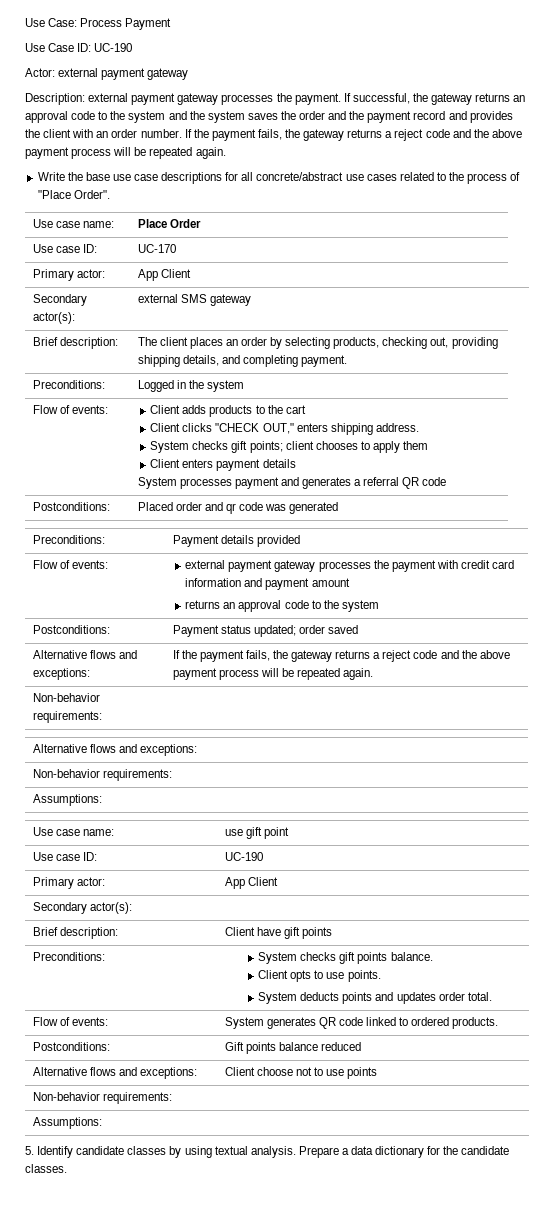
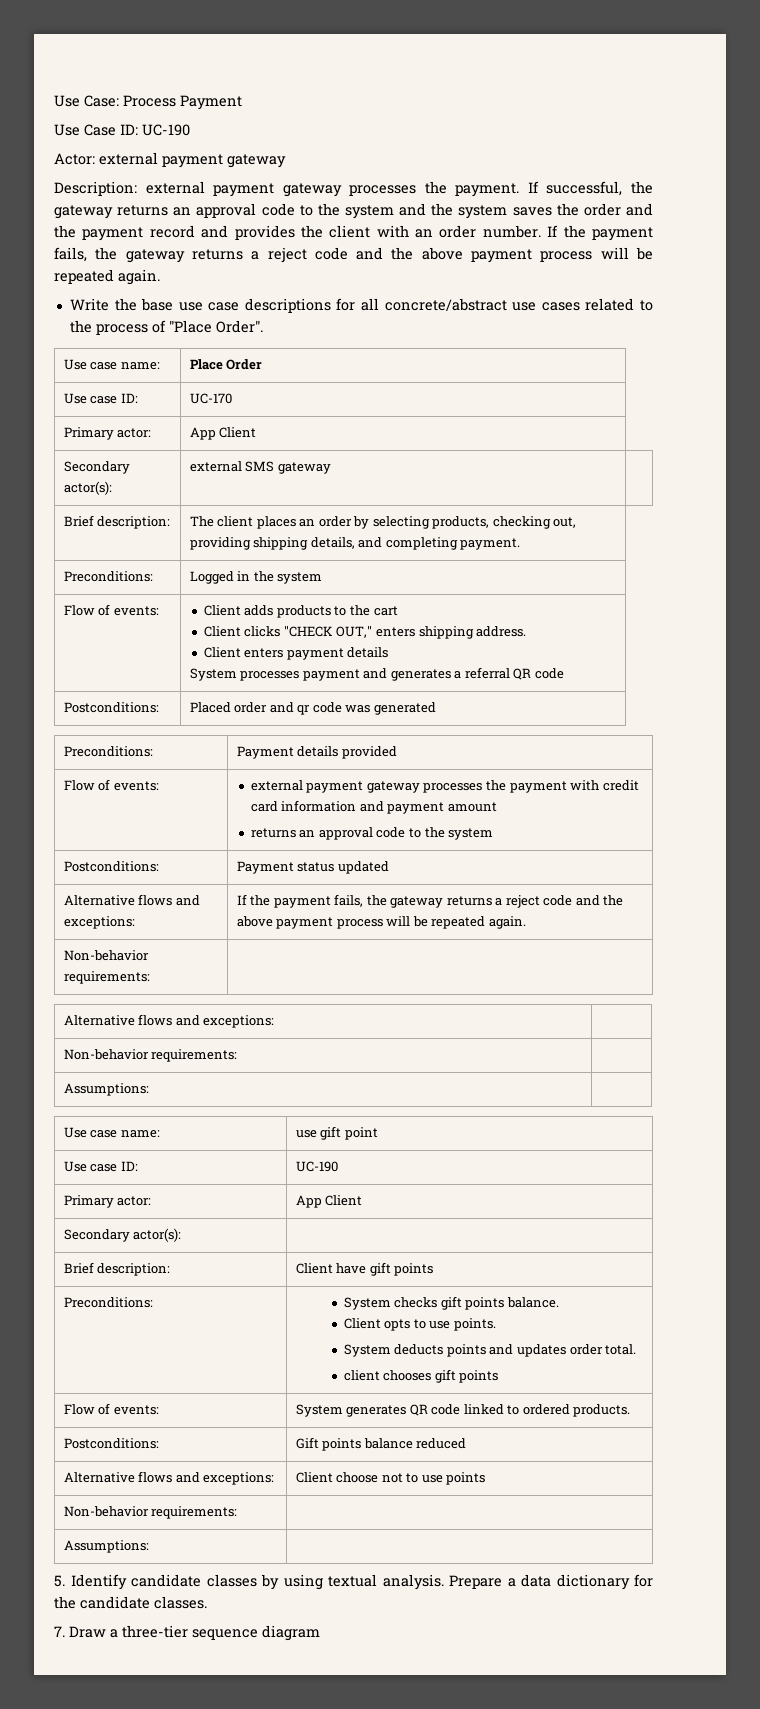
[150,441,429,453] // System checks gift points; client chooses to apply them -> (527, 631) none
[253,625,358,637] updated; order saved -> [337,861,389,874] updated
(492, 996) none -> [343,1369,499,1383] // client chooses gift points
(67, 1168) none -> [54,1625,320,1641] // 7. Draw a three-tier sequence diagram

